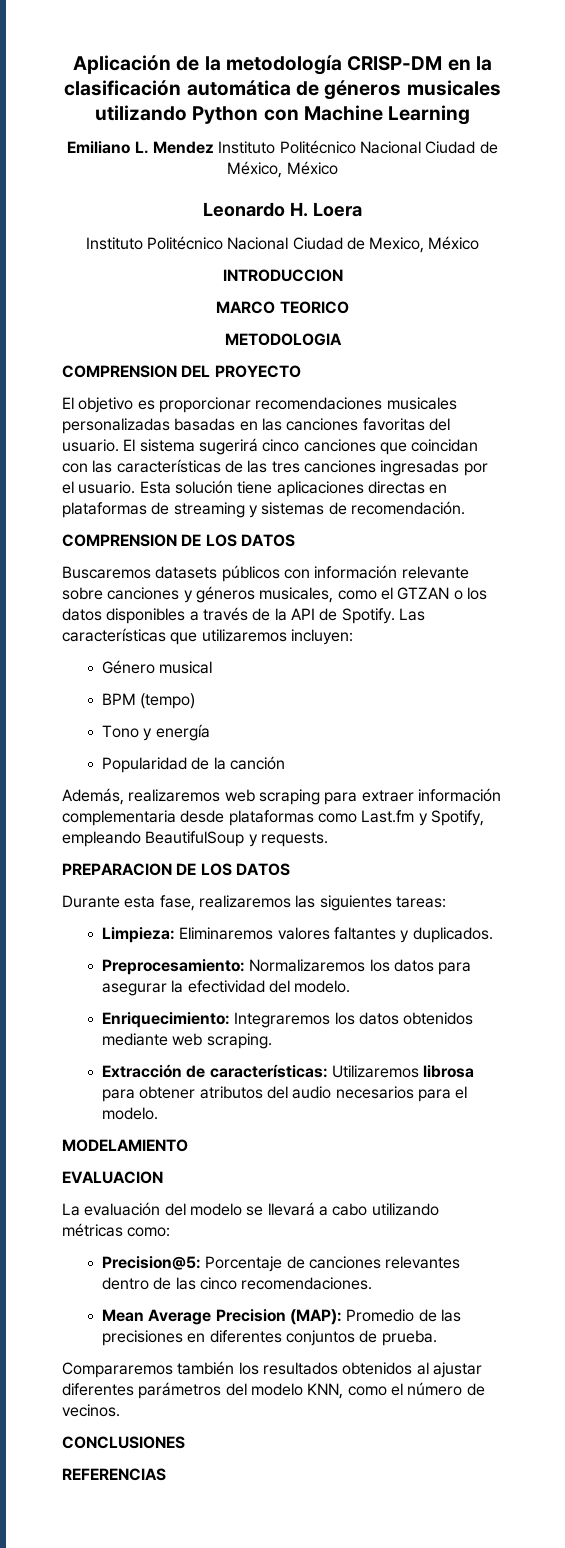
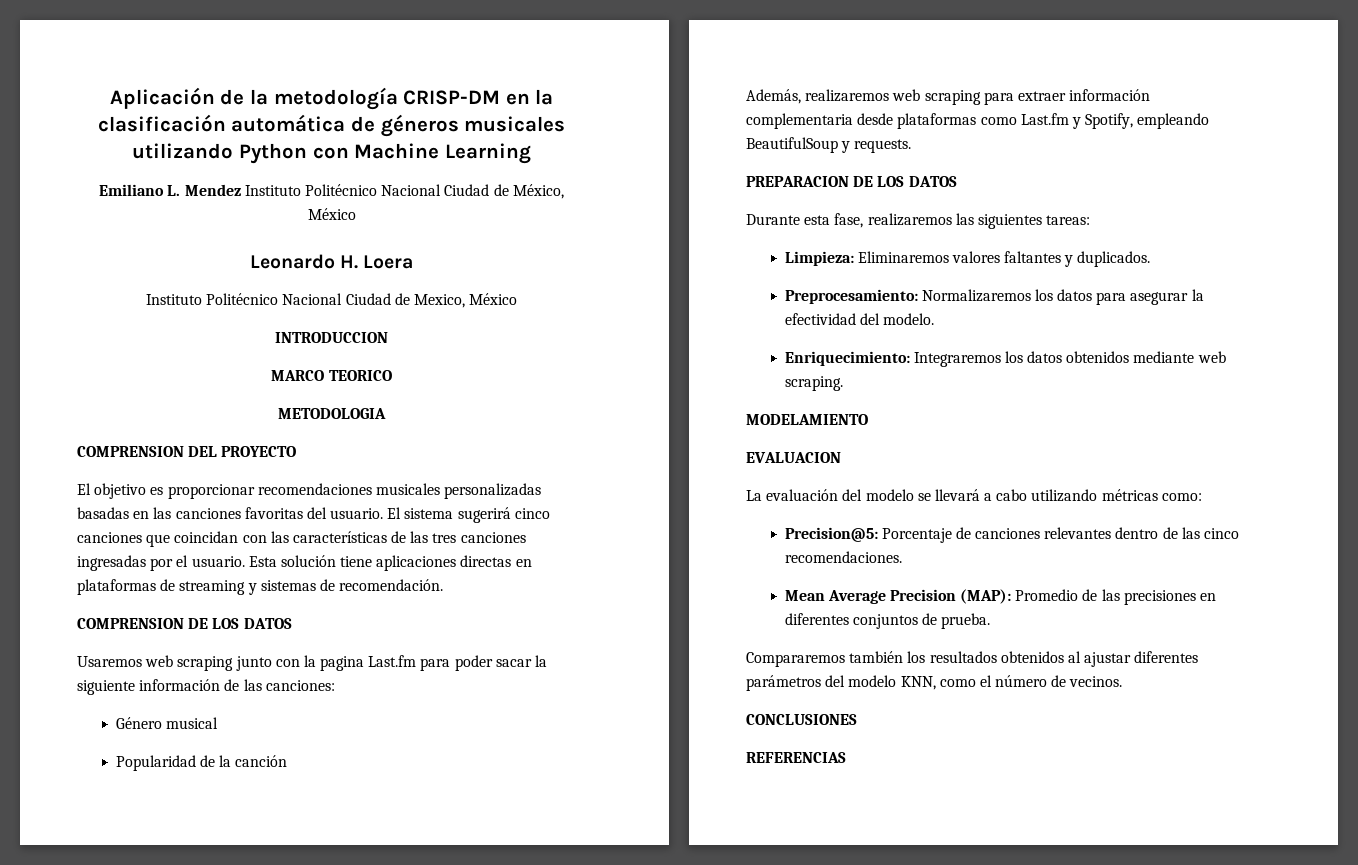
[62,565,469,582] [62,586,487,603] [62,607,425,624] [62,628,353,645] [102,660,213,674] [102,693,196,709] [102,724,210,741] Buscaremos datasets públicos con información relevante sobre canciones y géneros musicales, como el GTZAN o los datos disponibles a través de la API de Spotify. Las características que utilizaremos incluyen: // Género musical // BPM (tempo) // Tono y energía -> [77,655,548,671] [77,679,335,695] [115,717,218,729] Usaremos web scraping junto con la pagina Last.fm para poder sacar la siguiente información de las canciones: // Género musical
[102,1064,475,1078] [102,1086,468,1102] [102,1107,159,1120] // Extracción de características: Utilizaremos librosa para obtener atributos del audio necesarios para el modelo. -> (843, 383) none

